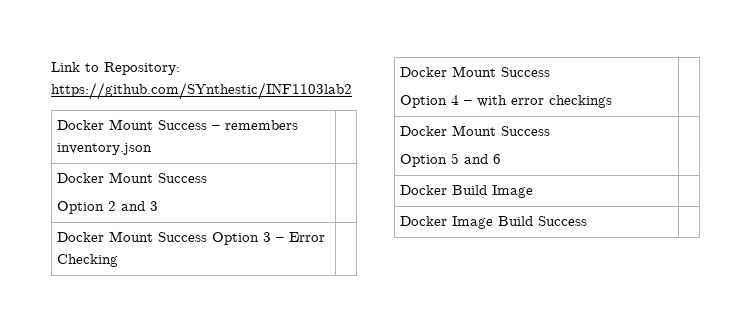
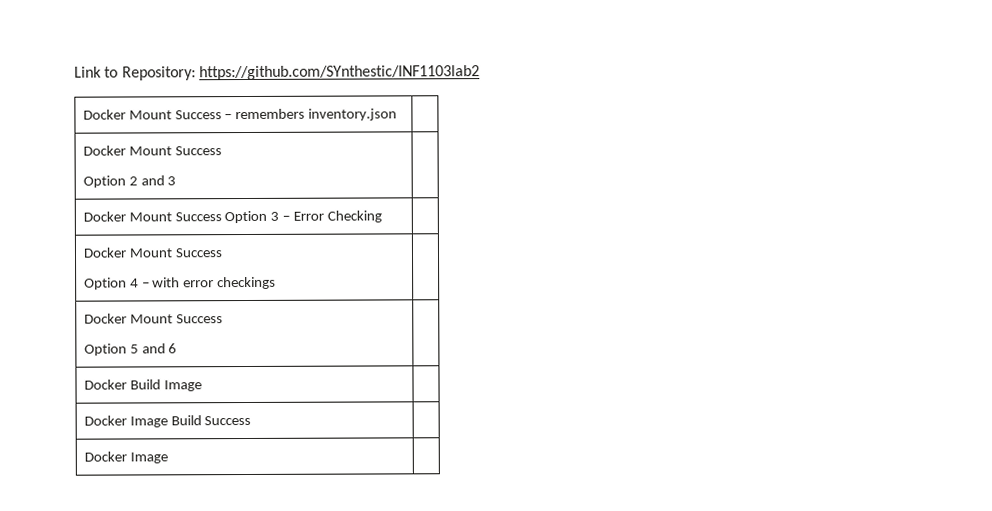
(588, 221) none -> [83,451,168,464] // Docker Image |

